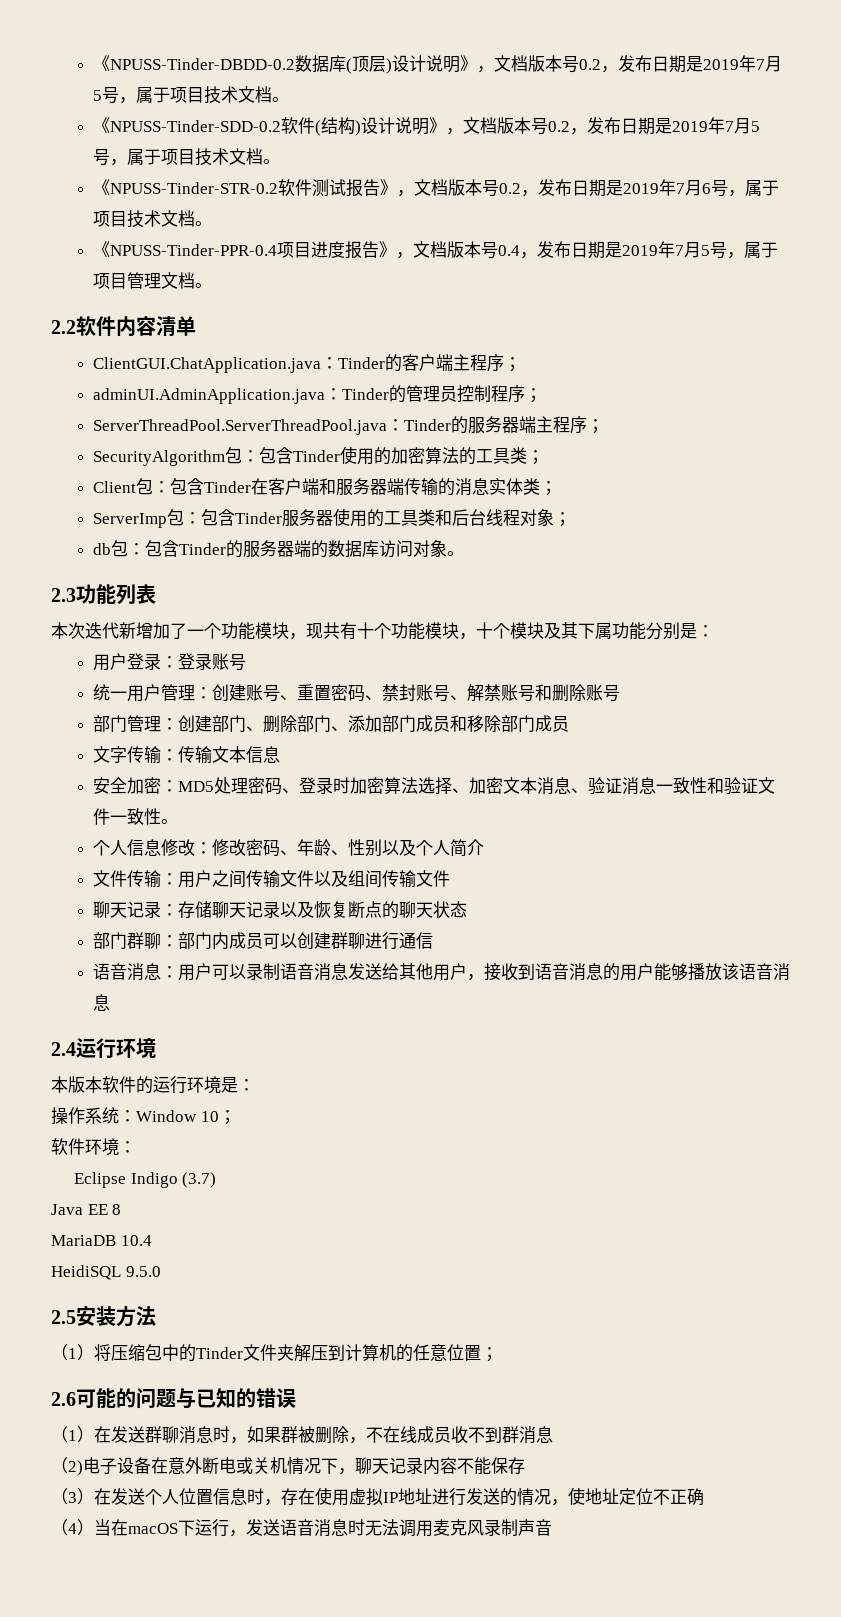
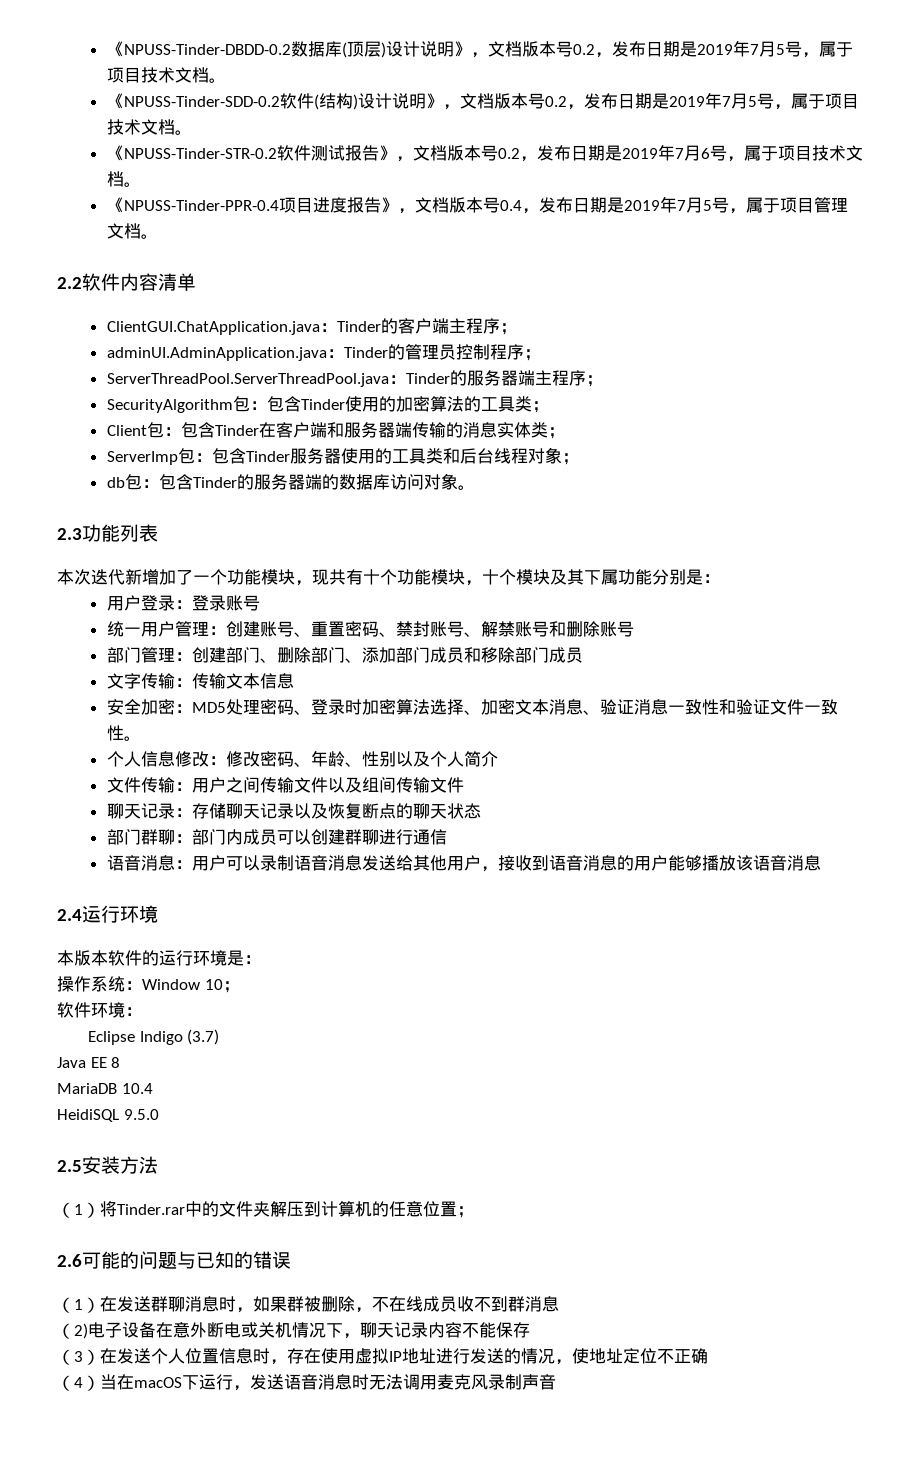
[111,1344,243,1362] 压缩包中的Tinder -> [117,1201,219,1217] Tinder.rar中的

